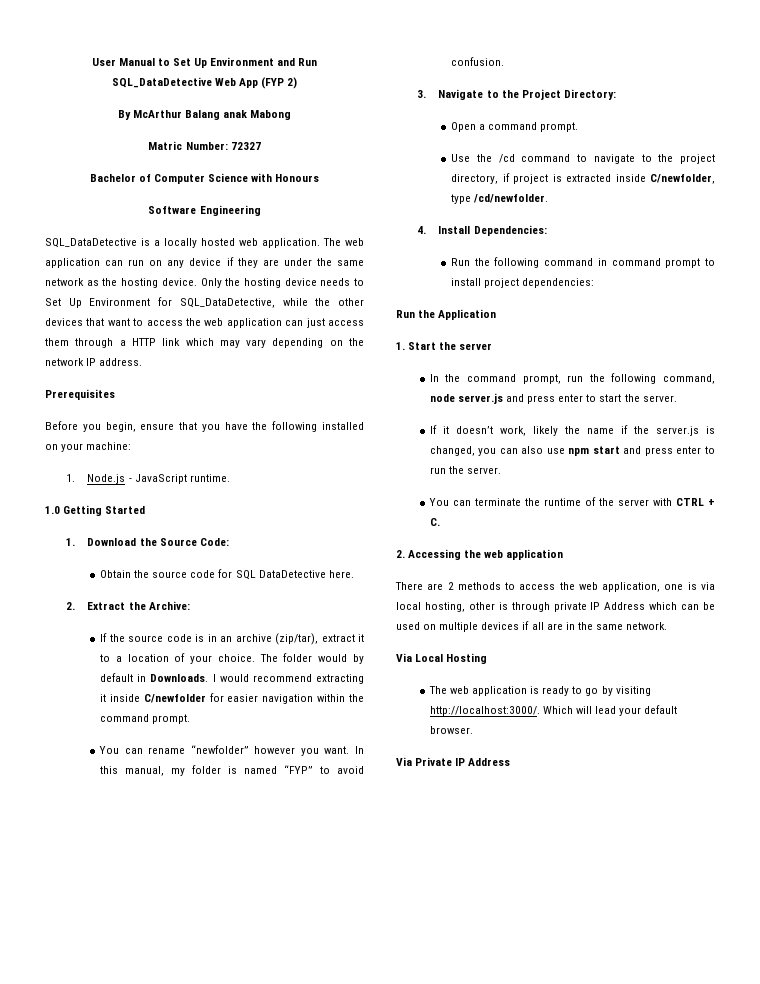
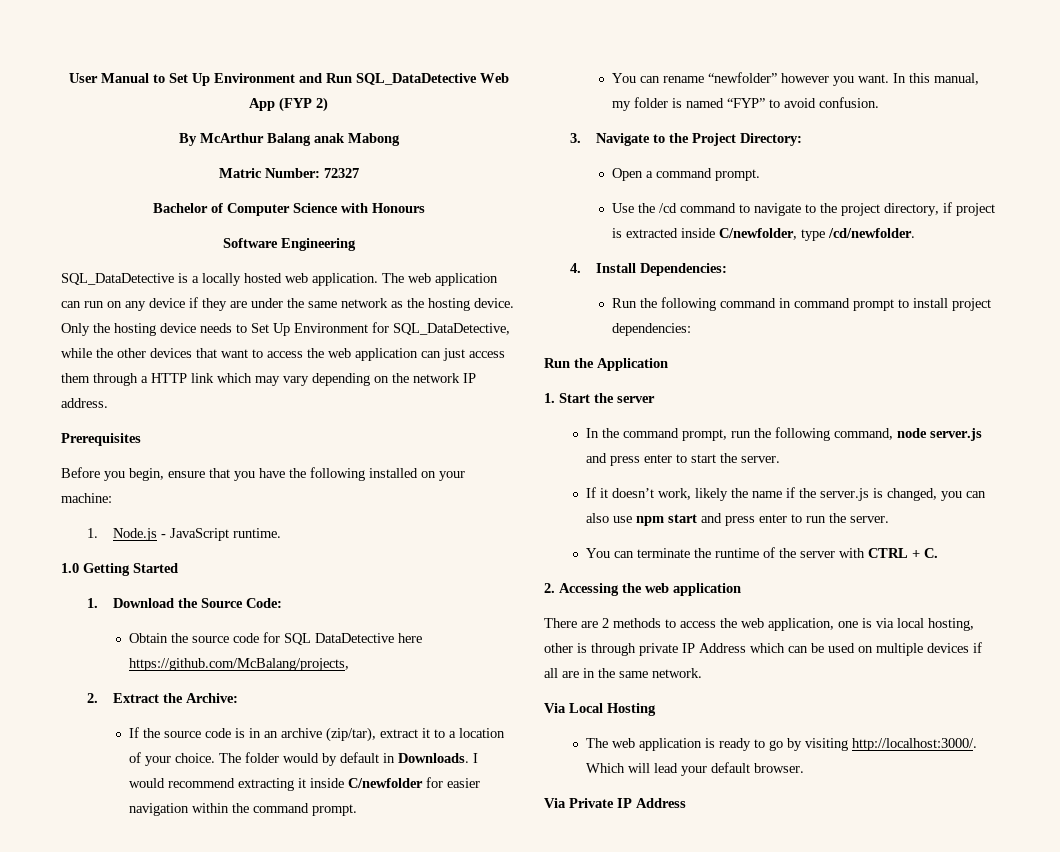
[328,570,354,578] here. -> [397,633,422,643] [128,658,349,671] here https://github.com/McBalang/projects,

